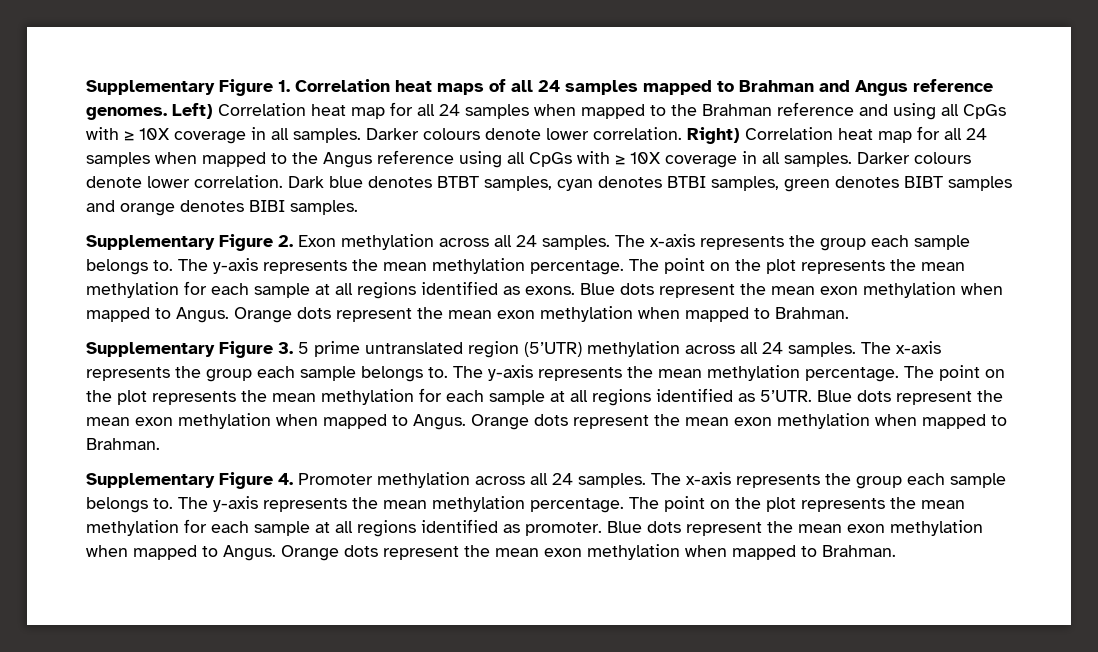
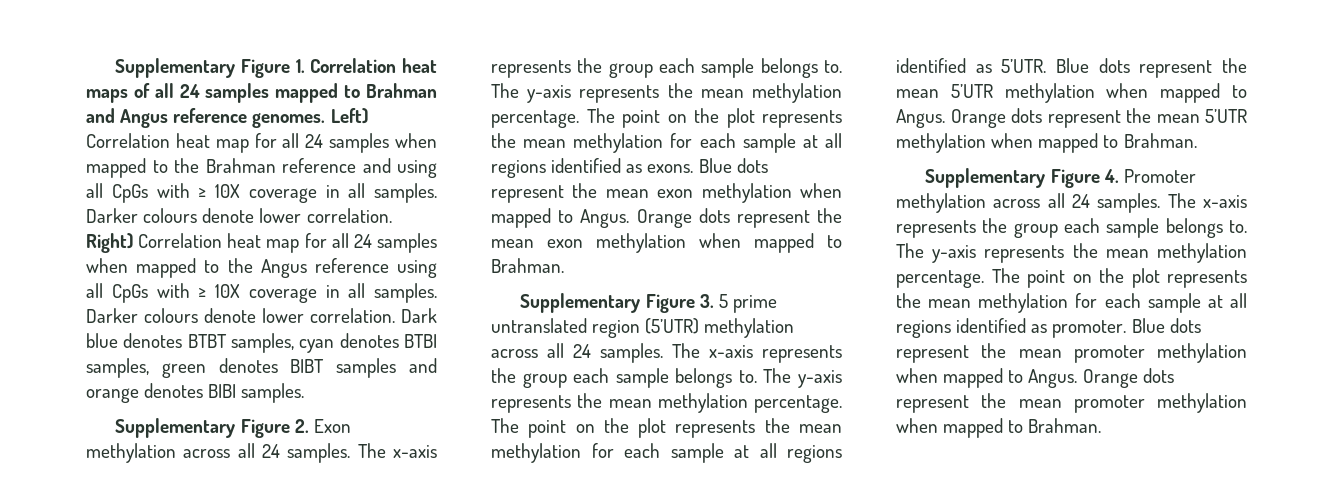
[135,417,173,426] exon -> [950,84,993,98] 5’UTR
[734,417,772,426] exon -> [1205,109,1247,123] 5’UTR
[847,524,885,533] exon -> [1073,345,1145,363] promoter
[544,548,582,557] exon -> [1073,395,1145,413] promoter

